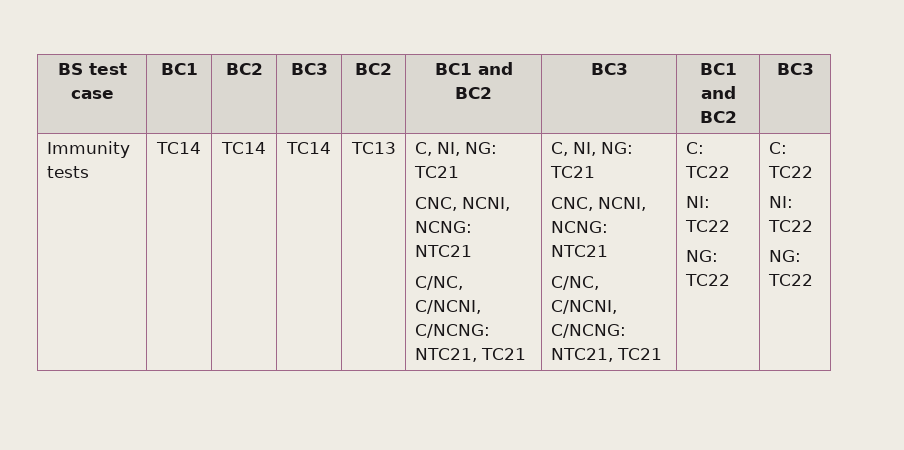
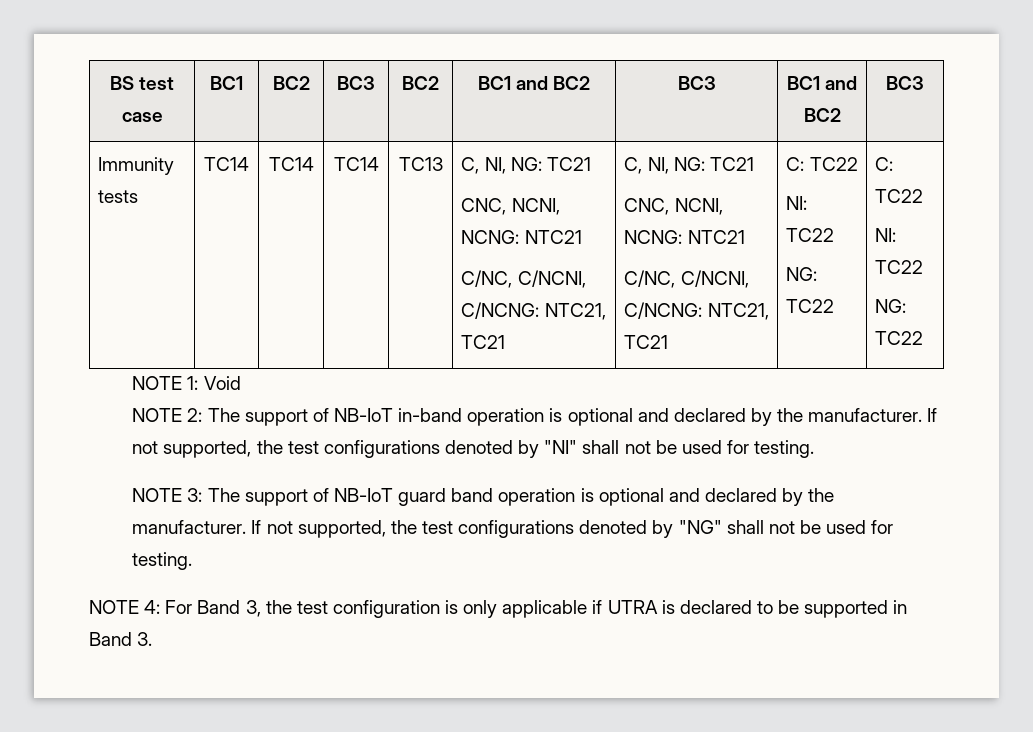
(813, 280) none -> [132,376,241,390] [132,408,938,426] [132,440,815,458] [132,488,835,506] [132,520,894,538] [132,552,193,570] [89,600,908,618] [89,632,153,646] // NOTE 1: Void // NOTE 2: The support of NB-IoT in-band operation is optional and declared by the manufacturer. If not supported, the test configurations denoted by "NI" shall not be used for testing. // NOTE 3: The support of NB-IoT guard band operation is optional and declared by the manufacturer. If not supported, the test configurations denoted by "NG" shall not be used for testing. // NOTE 4: For Band 3, the test configuration is only applicable if UTRA is declared to be supported in Band 3.

